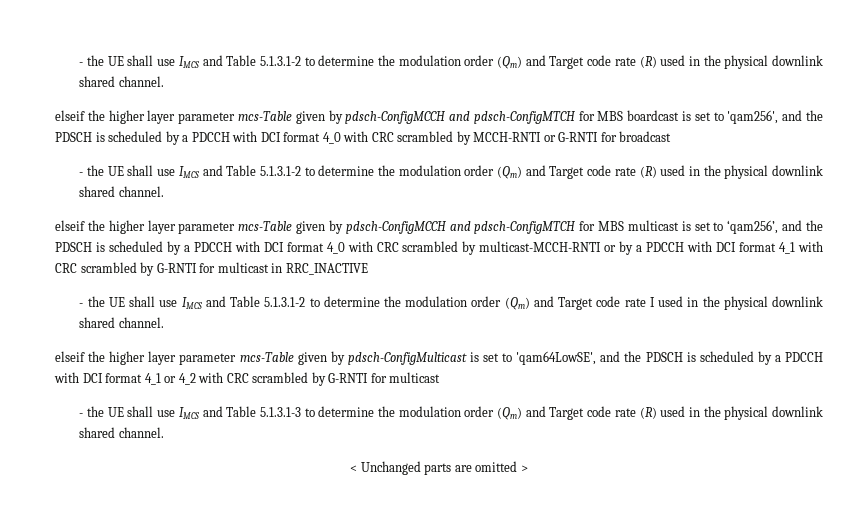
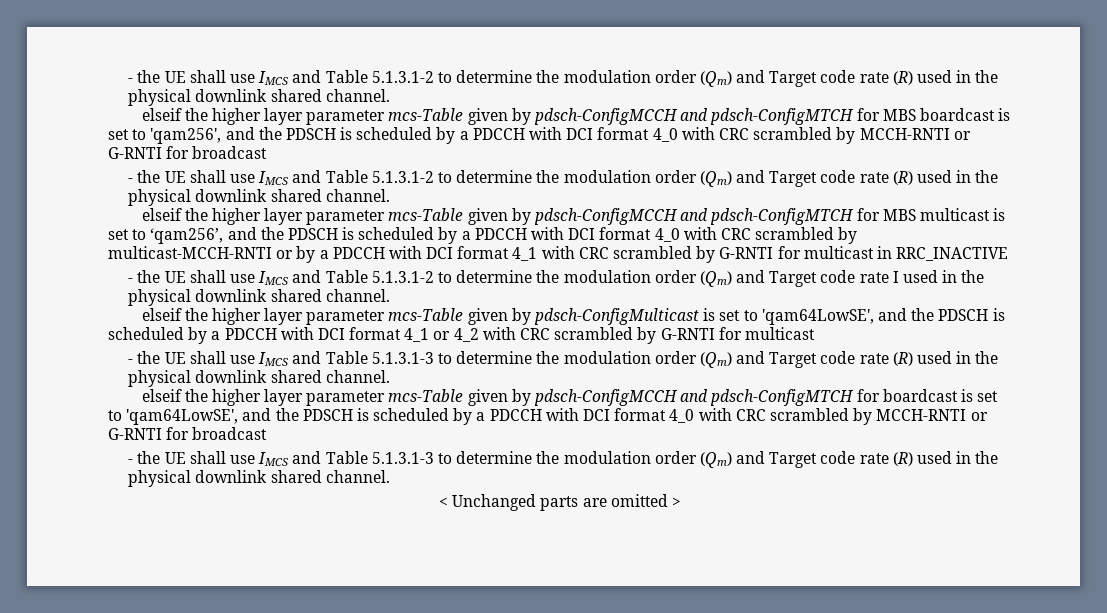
(164, 432) none -> [141,389,999,406] [108,408,988,425] [108,427,268,440] [128,451,999,468] [128,470,390,487] // elseif the higher layer parameter mcs-Table given by pdsch-ConfigMCCH and pdsch-ConfigMTCH for boardcast is set to 'qam64LowSE', and the PDSCH is scheduled by a PDCCH with DCI format 4_0 with CRC scrambled by MCCH-RNTI or G-RNTI for broadcast // - the UE shall use IMCS and Table 5.1.3.1-3 to determine the modulation order (Qm) and Target code rate (R) used in the physical downlink shared channel.

